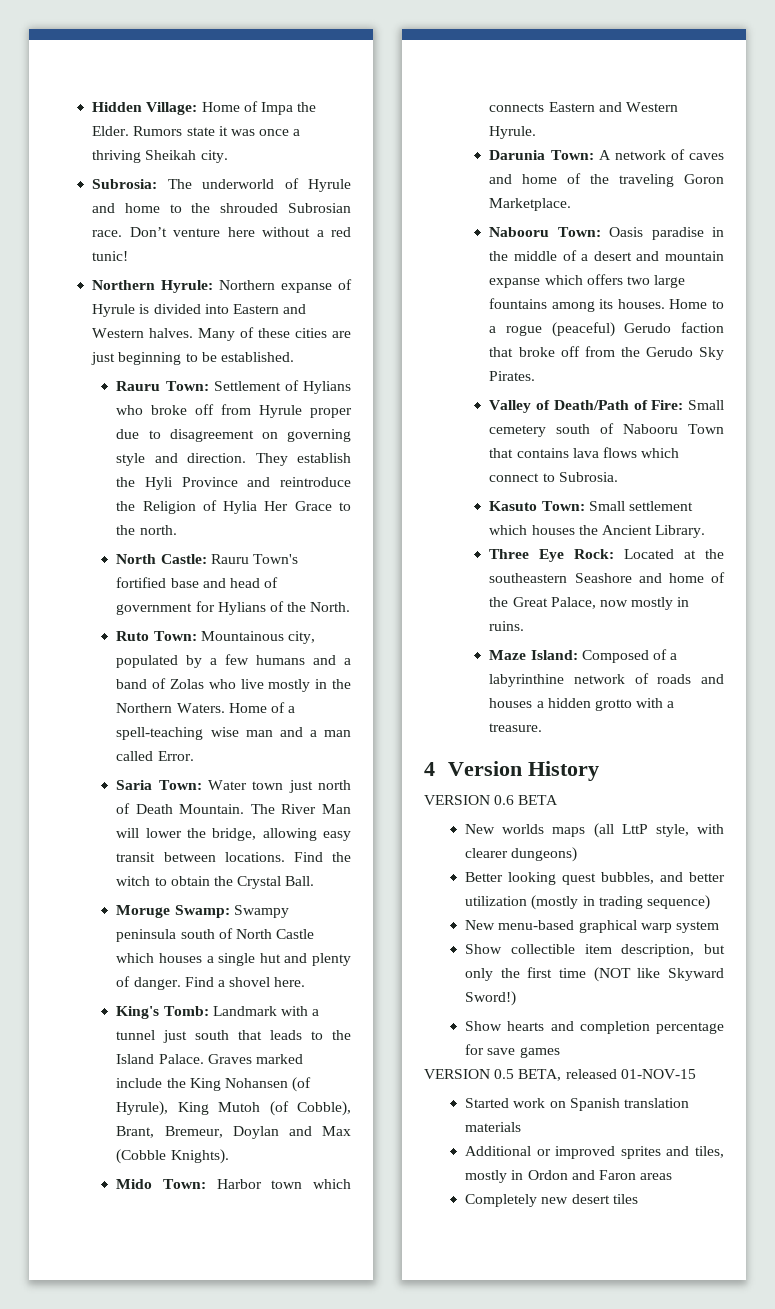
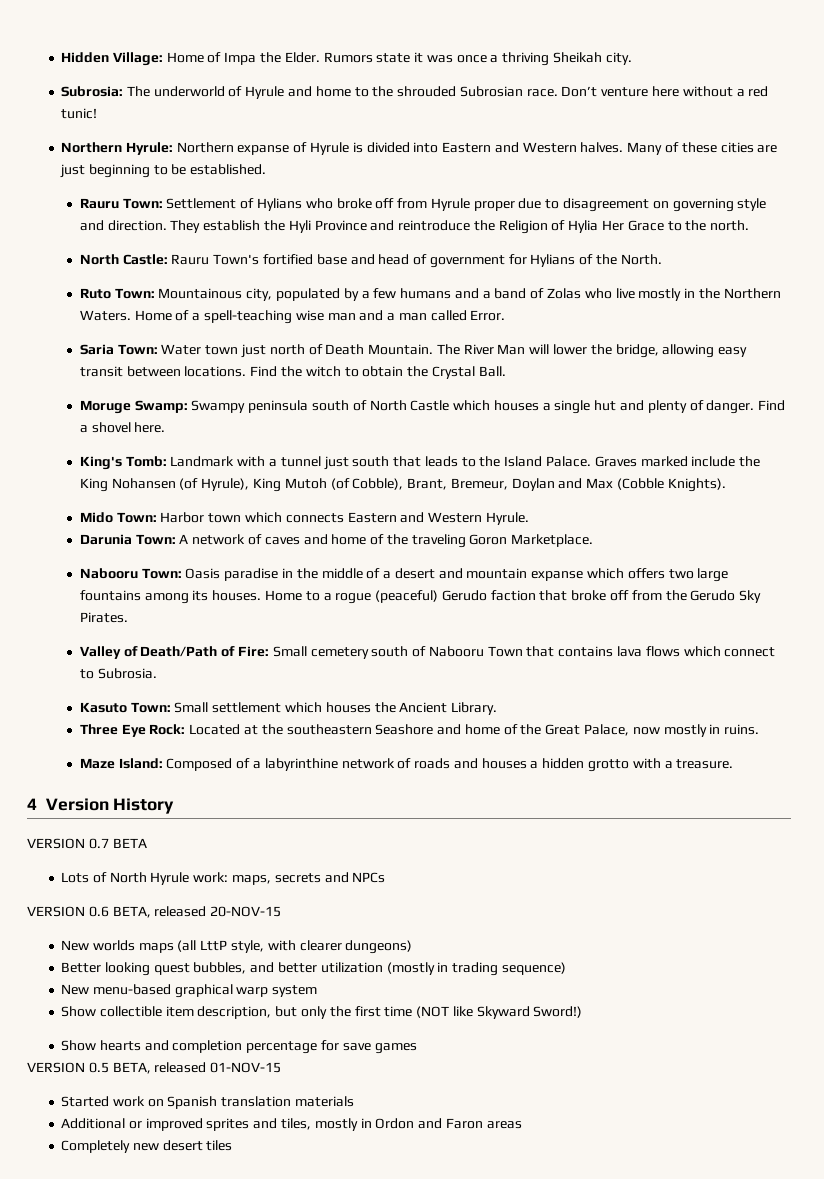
(600, 771) none -> [27,838,147,849] [61,872,386,885] // VERSION 0.7 BETA // Lots of North Hyrule work: maps, secrets and NPCs
[518,795,559,805] BETA -> [112,906,282,918] BETA, released 20-NOV-15

